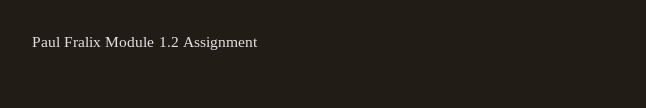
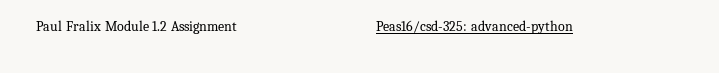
(258, 43) none -> [376,20,573,34] // Peas16/csd-325: advanced-python

